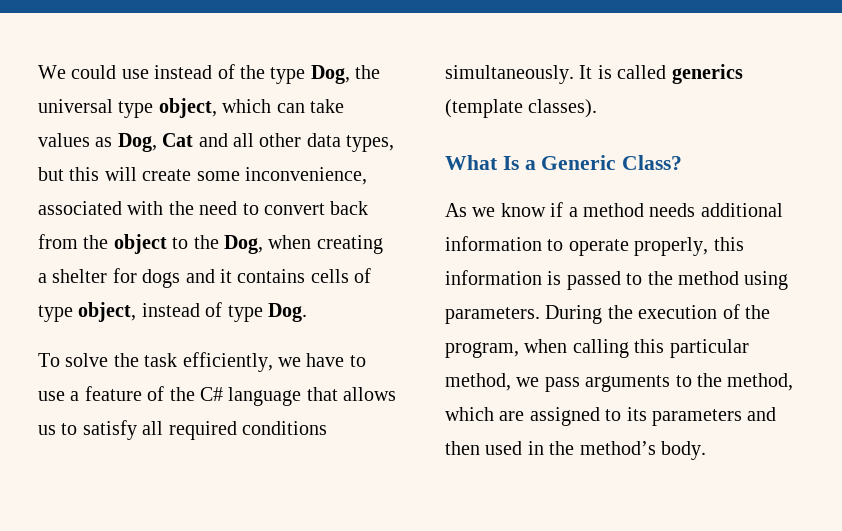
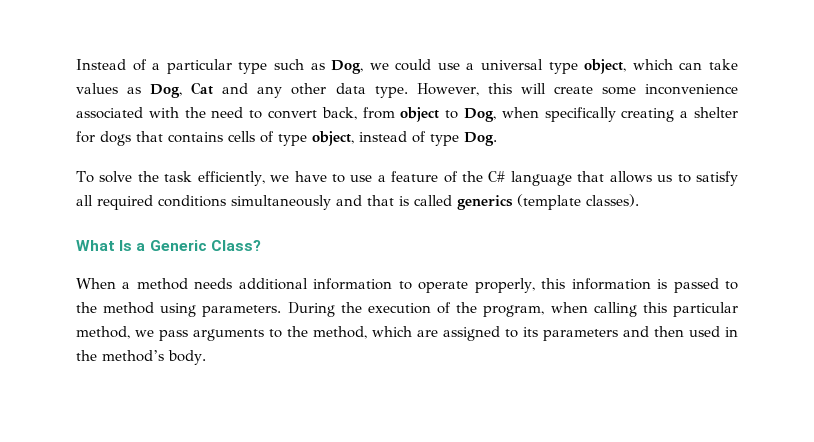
[38,64,381,84] We could use instead of the type Dog, the -> [76,59,475,74] Instead of a particular type such as Dog, we could use a
[233,133,255,147] all -> [257,86,283,98] any
[346,135,395,152] [38,167,64,181] types, but -> [374,83,479,98] type. However,
[245,167,367,185] inconvenience, -> [645,84,738,95] inconvenience
[330,201,369,215] [38,234,109,249] back from the -> [321,107,395,120] back, from
[193,235,219,249] the -> (459, 114) none
(312, 242) none -> [544,107,616,122] specifically
[185,269,233,283] and it -> [136,131,163,142] that
[445,65,593,84] simultaneously. It -> [231,195,394,210] simultaneously and that
[445,202,564,217] As we know if -> [76,278,116,289] When

